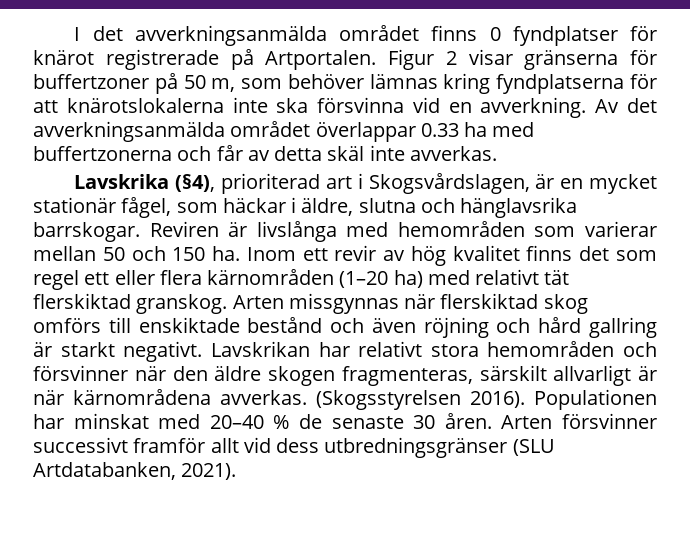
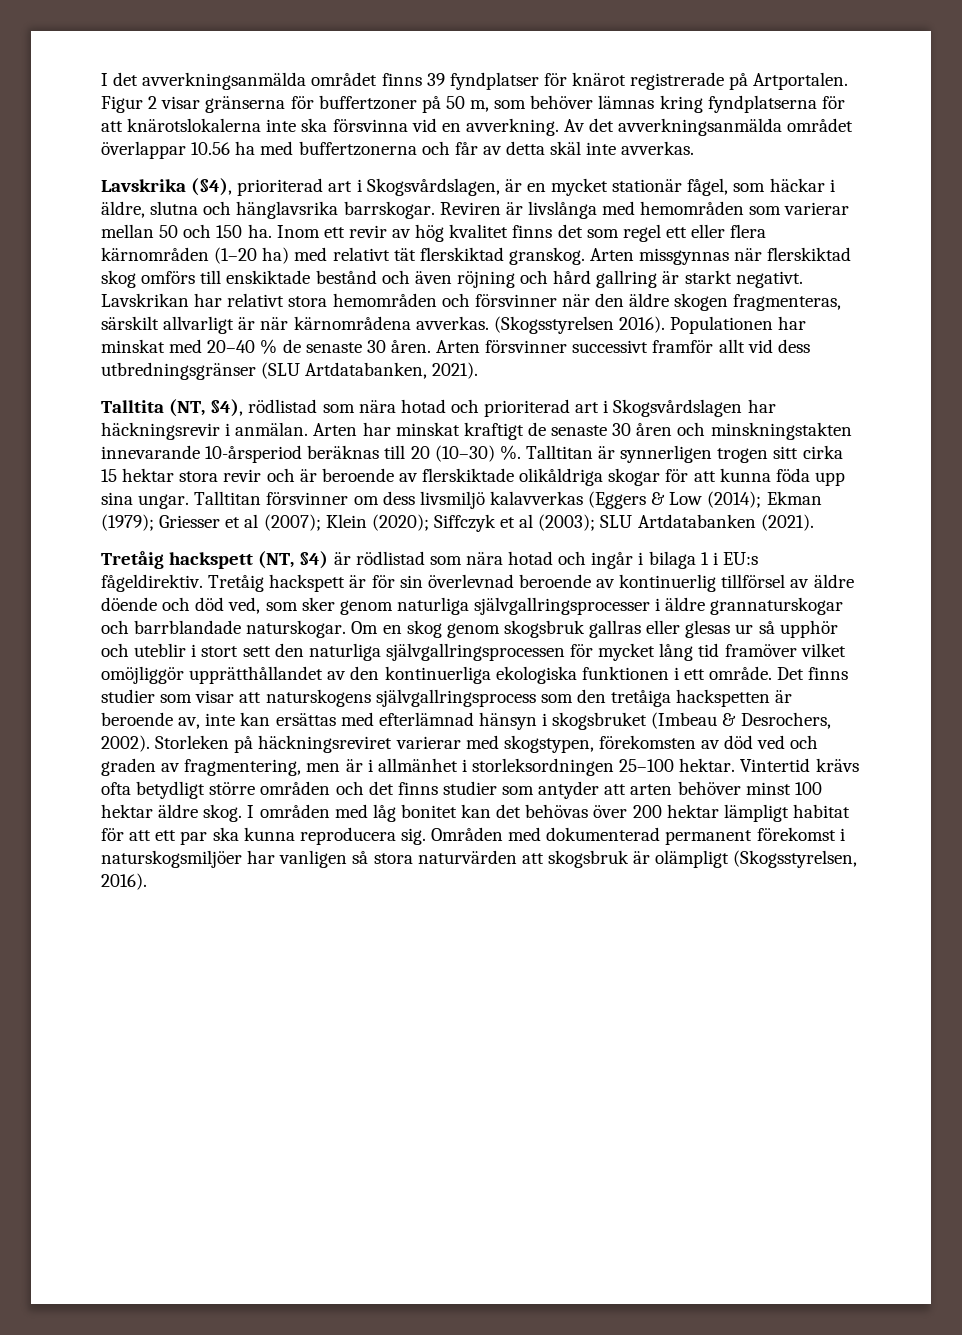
[489,27,501,41] 0 -> [426,73,445,86] 39
[420,123,459,137] 0.33 -> [191,142,231,155] 10.56
(237, 471) none -> [101,399,776,417] [101,422,852,440] [101,445,843,463] [101,468,845,486] [101,491,822,509] [101,514,814,532] [101,551,758,569] [101,574,854,592] [101,597,844,615] [101,620,838,638] [101,643,846,661] [101,666,849,684] [101,689,793,707] [101,712,831,730] [101,735,819,753] [101,758,859,776] [101,781,822,799] [101,804,850,822] [101,827,845,845] [101,850,858,868] [101,873,147,890] // Talltita (NT, §4), rödlistad som nära hotad och prioriterad art i Skogsvårdslagen har häckningsrevir i anmälan. Arten har minskat kraftigt de senaste 30 åren och minskningstakten innevarande 10-årsperiod beräknas till 20 (10–30) %. Talltitan är synnerligen trogen sitt cirka 15 hektar stora revir och är beroende av flerskiktade olikåldriga skogar för att kunna föda upp sina ungar. Talltitan försvinner om dess livsmiljö kalavverkas (Eggers & Low (2014); Ekman (1979); Griesser et al (2007); Klein (2020); Siffczyk et al (2003); SLU Artdatabanken (2021). // Tretåig hackspett (NT, §4) är rödlistad som nära hotad och ingår i bilaga 1 i EU:s fågeldirektiv. Tretåig hackspett är för sin överlevnad beroende av kontinuerlig tillförsel av äldre döende och död ved, som sker genom naturliga självgallringsprocesser i äldre grannaturskogar och barrblandade naturskogar. Om en skog genom skogsbruk gallras eller glesas ur så upphör och uteblir i stort sett den naturliga självgallringsprocessen för mycket lång tid framöver vilket omöjliggör upprätthållandet av den kontinuerliga ekologiska funktionen i ett område. Det finns studier som visar att naturskogens självgallringsprocess som den tretåiga hackspetten är beroende av, inte kan ersättas med efterlämnad hänsyn i skogsbruket (Imbeau & Desrochers, 2002). Storleken på häckningsreviret varierar med skogstypen, förekomsten av död ved och graden av fragmentering, men är i allmänhet i storleksordningen 25–100 hektar. Vintertid krävs ofta betydligt större områden och det finns studier som antyder att arten behöver minst 100 hektar äldre skog. I områden med låg bonitet kan det behövas över 200 hektar lämpligt habitat för att ett par ska kunna reproducera sig. Områden med dokumenterad permanent förekomst i naturskogsmiljöer har vanligen så stora naturvärden att skogsbruk är olämpligt (Skogsstyrelsen, 2016).

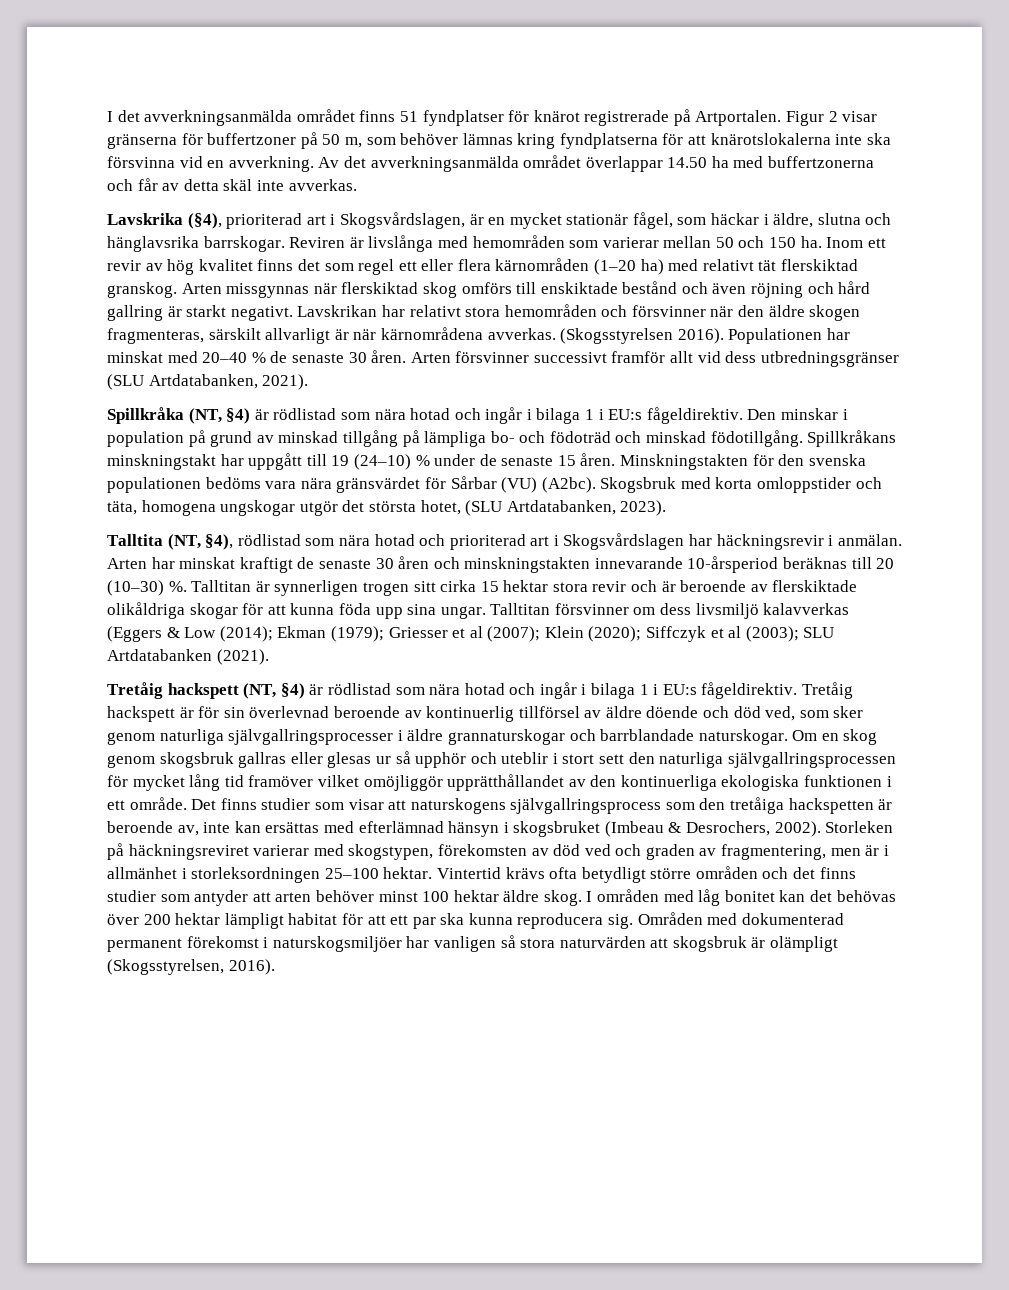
[426,73,445,86] 39 -> [399,111,418,122] 51
[191,142,231,155] 10.56 -> [667,157,708,168] 14.50
(479, 370) none -> [107,407,848,424] [107,430,897,447] [107,453,866,470] [107,476,882,493] [107,500,667,516] // Spillkråka (NT, §4) är rödlistad som nära hotad och ingår i bilaga 1 i EU:s fågeldirektiv. Den minskar i population på grund av minskad tillgång på lämpliga bo- och födoträd och minskad födotillgång. Spillkråkans minskningstakt har uppgått till 19 (24–10) % under de senaste 15 åren. Minskningstakten för den svenska populationen bedöms vara nära gränsvärdet för Sårbar (VU) (A2bc). Skogsbruk med korta omloppstider och täta, homogena ungskogar utgör det största hotet, (SLU Artdatabanken, 2023).

